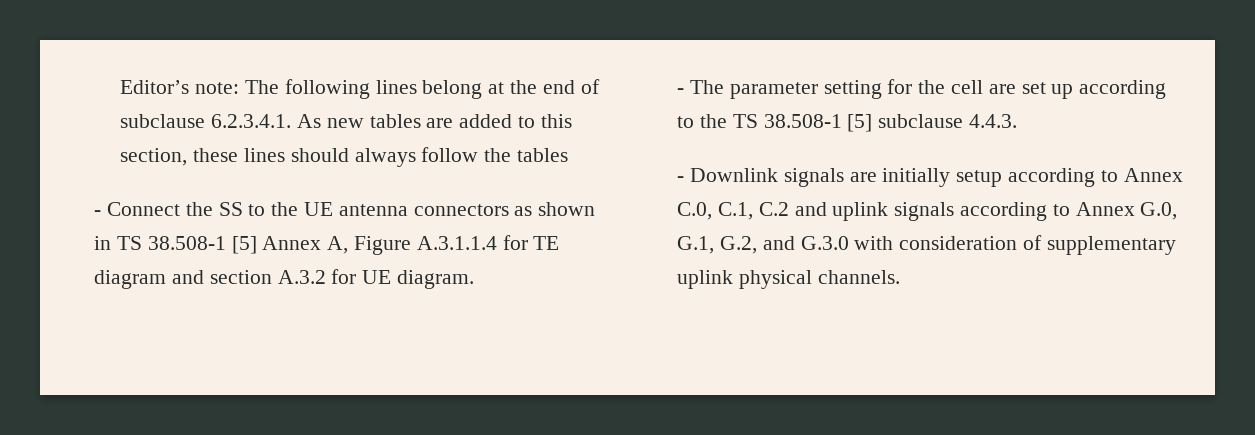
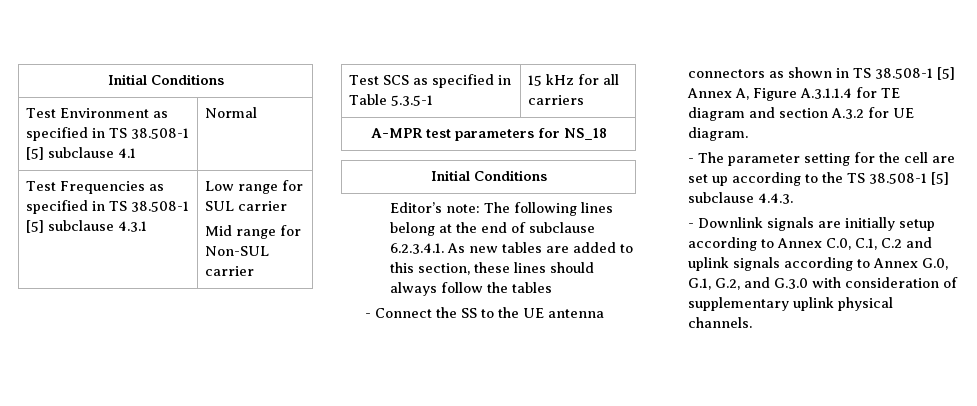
(120, 87) none -> [107,74,224,85] [25,108,168,118] [25,127,189,141] [25,147,136,160] [204,107,257,118] [25,181,164,194] [25,200,189,214] [25,220,147,233] [204,180,303,194] [204,201,287,211] [204,225,301,239] [204,246,269,256] [204,266,254,276] [348,74,511,88] [348,94,433,106] [527,74,619,86] [527,95,584,105] [370,128,607,141] [430,170,547,181] Initial Conditions // Test Environment as specified in TS 38.508-1 [5] subclause 4.1 | Normal // Test Frequencies as specified in TS 38.508-1 [5] subclause 4.3.1 | Low range for SUL carrier // Mid range for Non-SUL carrier // Test SCS as specified in Table 5.3.5-1 | 15 kHz for all carriers // A-MPR test parameters for NS_18 // Initial Conditions //

